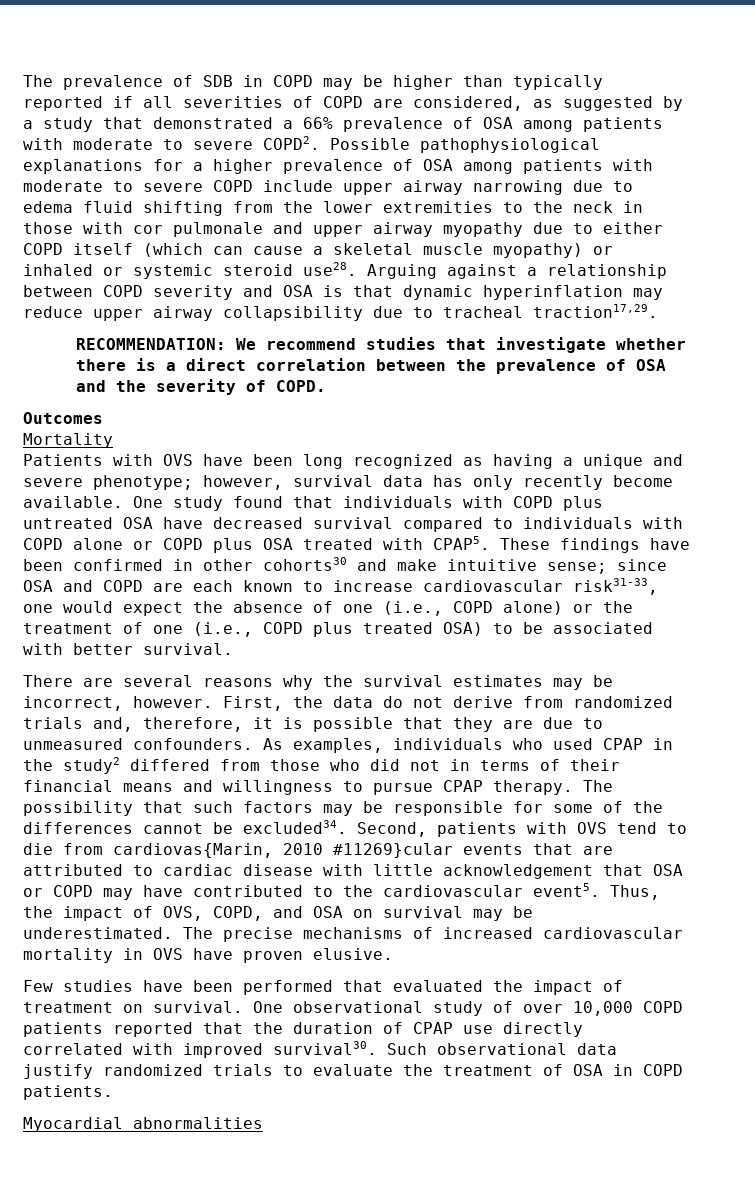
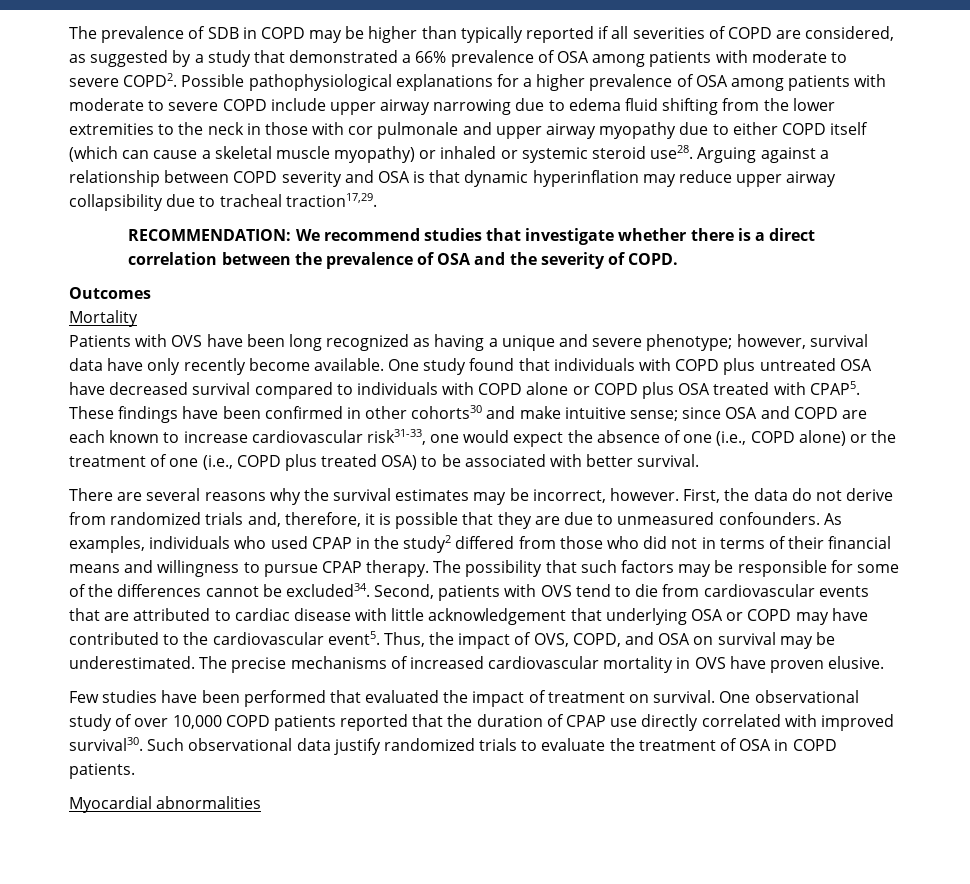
[433,475,463,487] has -> [107,358,144,371] have
[113,843,453,858] cardiovas{Marin, 2010 #11269}cular -> [703,584,815,597] cardiovascular
(643, 870) none -> [605,608,687,625] underlying

